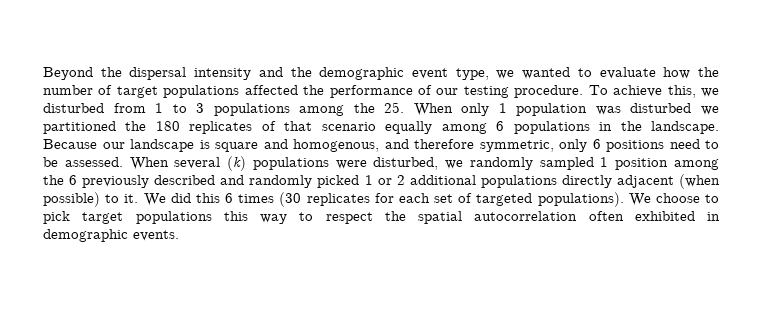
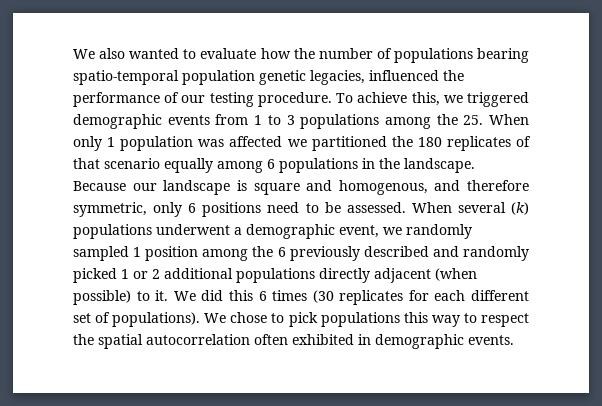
[43,67,515,80] Beyond the dispersal intensity and the demographic event type, we -> [73,48,126,59] We also
[116,85,298,98] target populations affected -> [393,48,529,63] [73,70,439,85] populations bearing spatio-temporal population genetic legacies, influenced
[43,103,104,113] disturbed -> [467,92,529,107] [73,114,210,129] triggered demographic events
[630,103,692,113] disturbed -> [229,136,283,147] affected
[335,157,439,170] were disturbed, -> [156,224,379,239] underwent a demographic event,
(430, 198) none -> [471,290,529,301] different
[476,193,533,206] targeted -> (111, 317) none
[655,193,700,203] choose -> [230,312,268,323] chose
[82,212,124,224] target -> (318, 319) none

